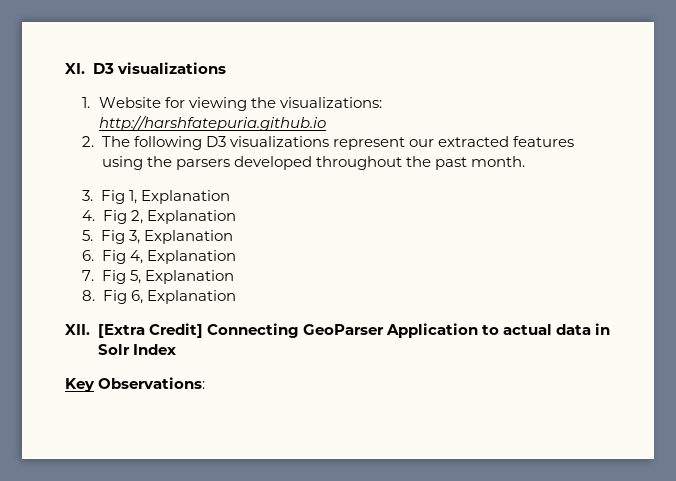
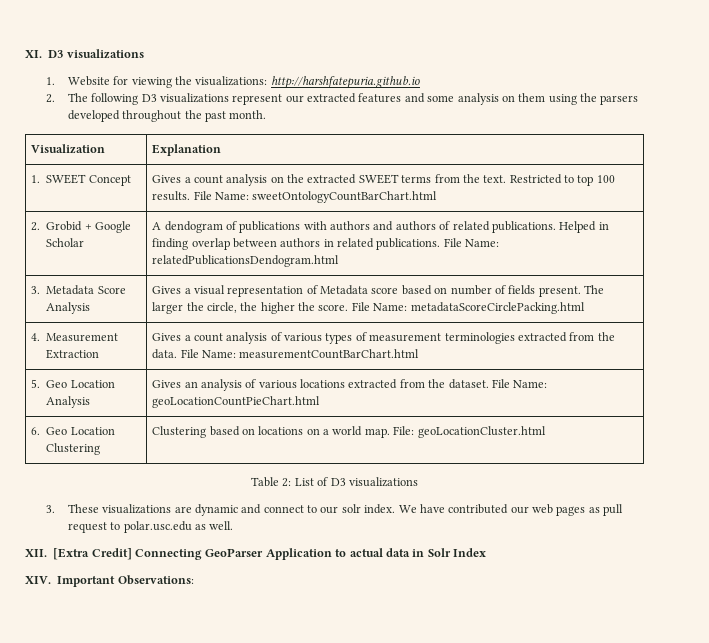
(574, 141) none -> [404,93,546,105] and some analysis on them
[82,190,230,204] [82,210,236,224] [82,230,233,244] [82,250,236,264] [82,270,234,284] [82,290,236,304] // 3. Fig 1, Explanation // 4. Fig 2, Explanation // 5. Fig 3, Explanation // 6. Fig 4, Explanation // 7. Fig 5, Explanation // 8. Fig 6, Explanation -> [31,144,106,154] [152,144,222,156] [31,174,131,186] [152,174,615,186] [152,191,438,203] [31,221,132,233] [46,238,85,247] [152,221,609,233] [152,238,500,250] [152,255,340,267] [31,285,126,295] [46,302,91,314] [152,285,605,297] [152,302,585,314] [31,333,119,342] [46,349,100,359] [152,332,615,344] [152,349,420,359] [31,379,115,388] [46,396,91,408] [152,379,548,391] [152,396,321,408] [31,427,115,435] [46,443,101,455] [152,426,546,438] [251,477,418,487] [46,504,624,516] [67,521,234,533] // Visualization | Explanation // 1. SWEET Concept | Gives a count analysis on the extracted SWEET terms from the text. Restricted to top 100 results. File Name: sweetOntologyCountBarChart.html // 2. Grobid + Google Scholar | A dendogram of publications with authors and authors of related publications. Helped in finding overlap between authors in related publications. File Name: relatedPublicationsDendogram.html // 3. Metadata Score Analysis | Gives a visual representation of Metadata score based on number of fields present. The larger the circle, the higher the score. File Name: metadataScoreCirclePacking.html // 4. Measurement Extraction | Gives a count analysis of various types of measurement terminologies extracted from the data. File Name: measurementCountBarChart.html // 5. Geo Location Analysis | Gives an analysis of various locations extracted from the dataset. File Name: geoLocationCountPieChart.html // 6. Geo Location Clustering | Clustering based on locations on a world map. File: geoLocationCluster.html // Table 2: List of D3 visualizations // 3. These visualizations are dynamic and connect to our solr index. We have contributed our web pages as pull request to polar.usc.edu as well.
[65,378,95,392] Key -> [25,576,116,587] XIV. Important

